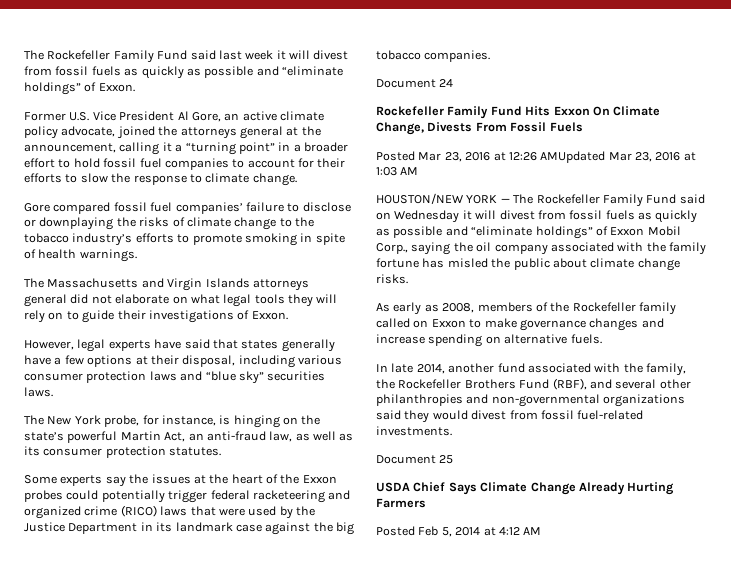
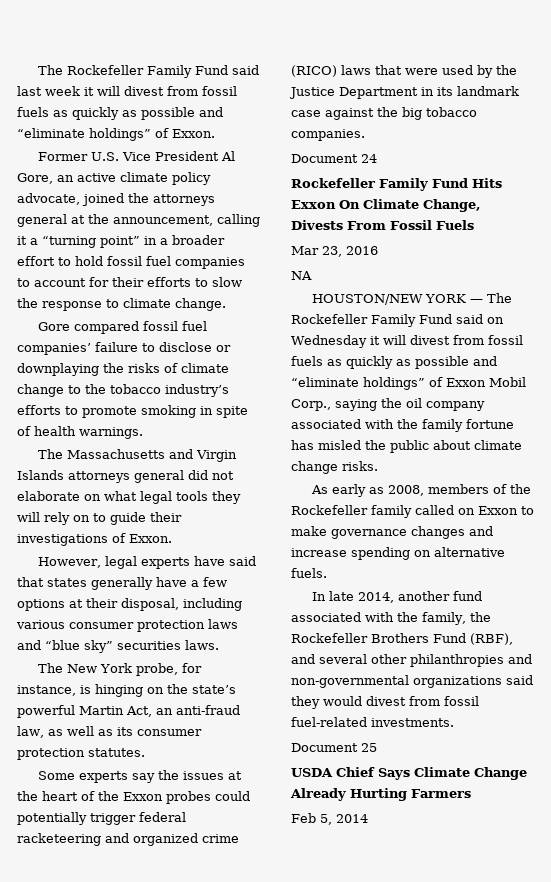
[376,151,696,163] [376,167,419,176] Posted Mar 23, 2016 at 12:26 AMUpdated Mar 23, 2016 at 1:03 AM -> [291,246,378,257] [291,271,312,280] Mar 23, 2016 // NA
[376,526,415,536] Posted -> (471, 793) none
[483,527,542,536] at 4:12 AM -> (368, 818) none

